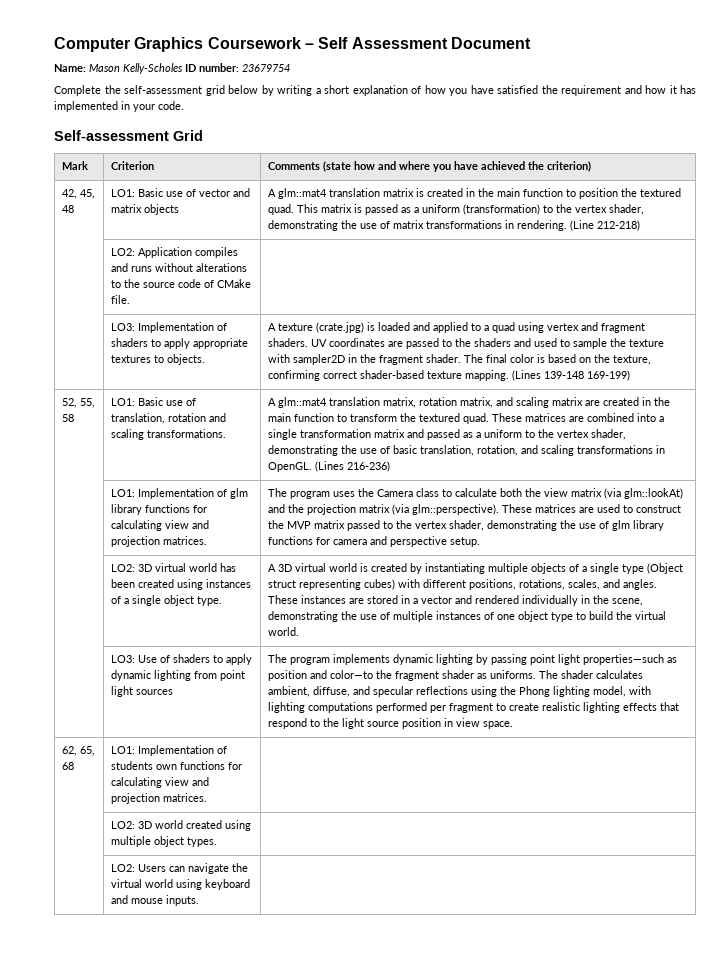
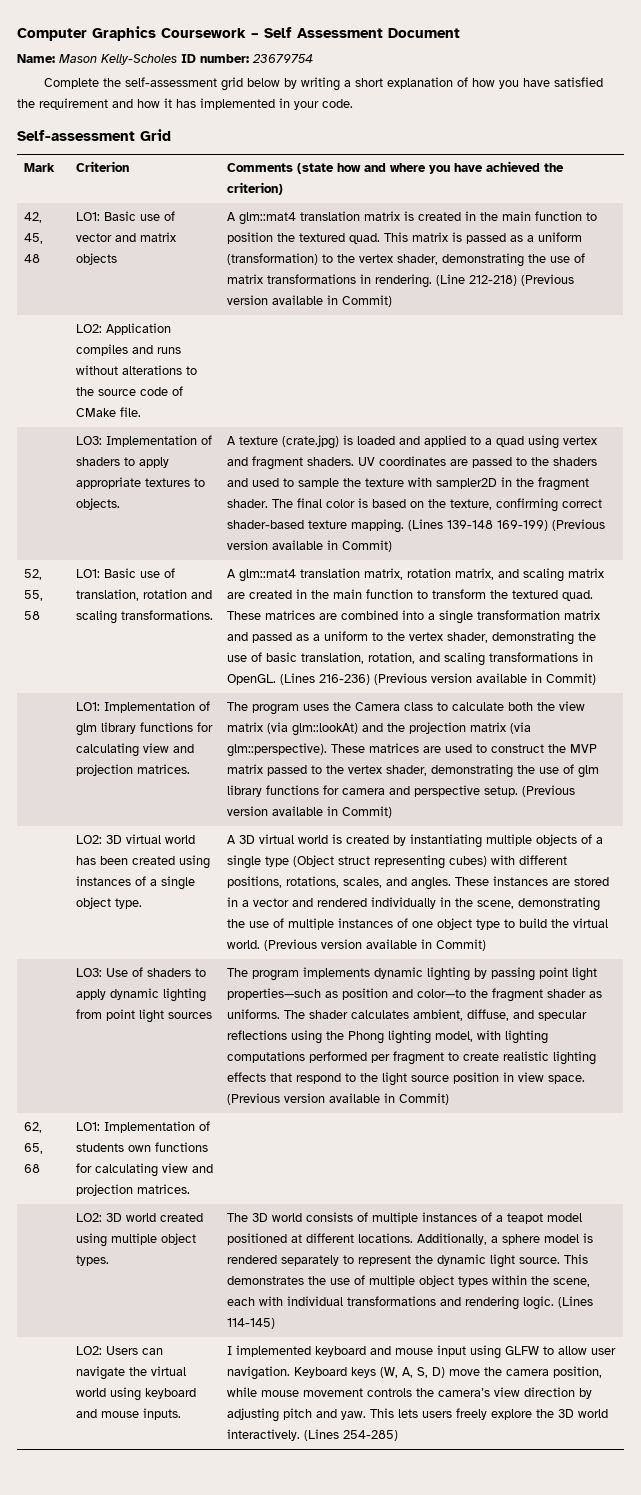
(641, 225) none -> [521,274,575,286] [227,295,393,307] (Previous version available in Commit)
(631, 375) none -> [552,519,606,531] [227,540,393,552] (Previous version available in Commit)
(391, 466) none -> [374,673,597,685] (Previous version available in Commit)
(481, 542) none -> [522,785,576,797] [227,806,393,818] (Previous version available in Commit)
(300, 631) none -> [264,939,487,951] (Previous version available in Commit)
(514, 725) none -> [227,1093,450,1105] (Previous version available in Commit)
(218, 842) none -> [227,1212,583,1224] [227,1233,594,1245] [227,1254,589,1268] [227,1275,591,1287] [227,1296,594,1310] [227,1318,276,1329] The 3D world consists of multiple instances of a teapot model positioned at different locations. Additionally, a sphere model is rendered separately to represent the dynamic light source. This demonstrates the use of multiple object types within the scene, each with individual transformations and rendering logic. (Lines 114-145)
(200, 900) none -> [227,1345,617,1359] [227,1366,603,1380] [227,1387,593,1399] [227,1408,609,1422] [227,1429,399,1441] I implemented keyboard and mouse input using GLFW to allow user navigation. Keyboard keys (W, A, S, D) move the camera position, while mouse movement controls the camera’s view direction by adjusting pitch and yaw. This lets users freely explore the 3D world interactively. (Lines 254-285)

